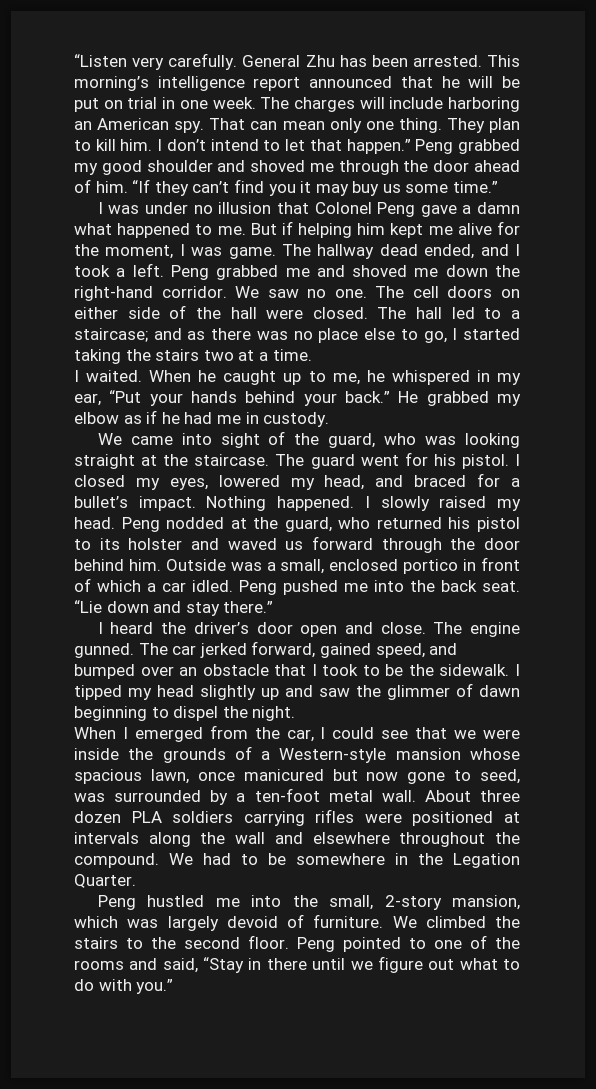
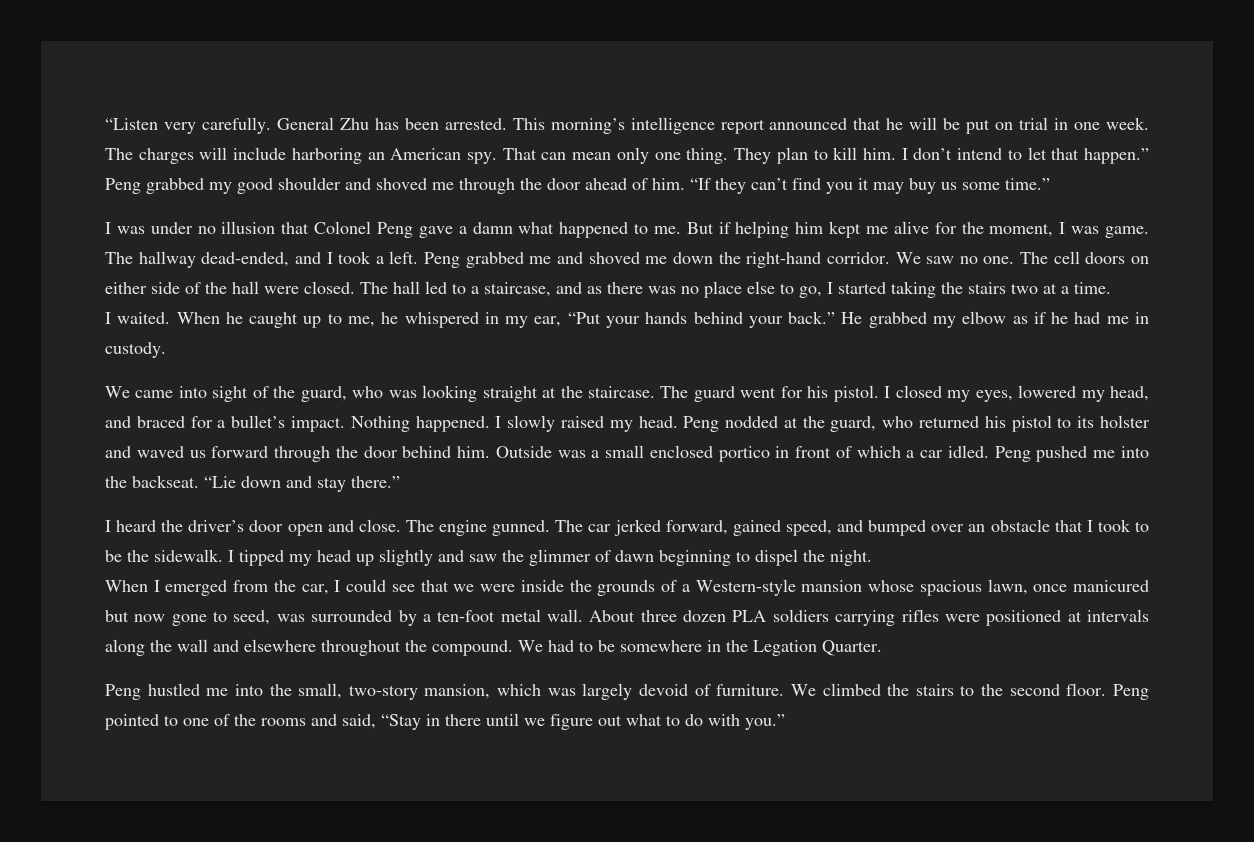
[379,244,475,259] dead ended, -> [201,252,290,267] dead-ended,
[74,328,148,342] staircase; -> [484,282,551,297] staircase,
[280,559,325,574] small, -> [605,445,645,458] small
[441,580,520,592] back seat. -> [132,475,199,488] backseat.
[200,685,279,700] slightly up -> [356,549,433,566] up slightly
[384,895,442,910] 2-story -> [348,685,418,700] two-story

